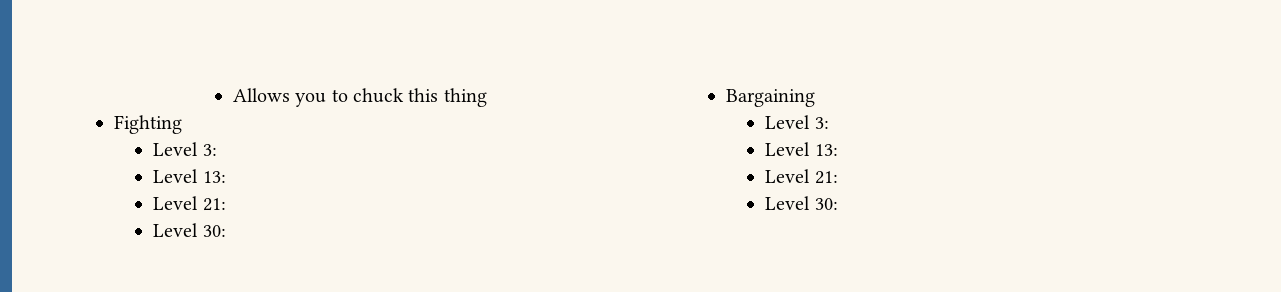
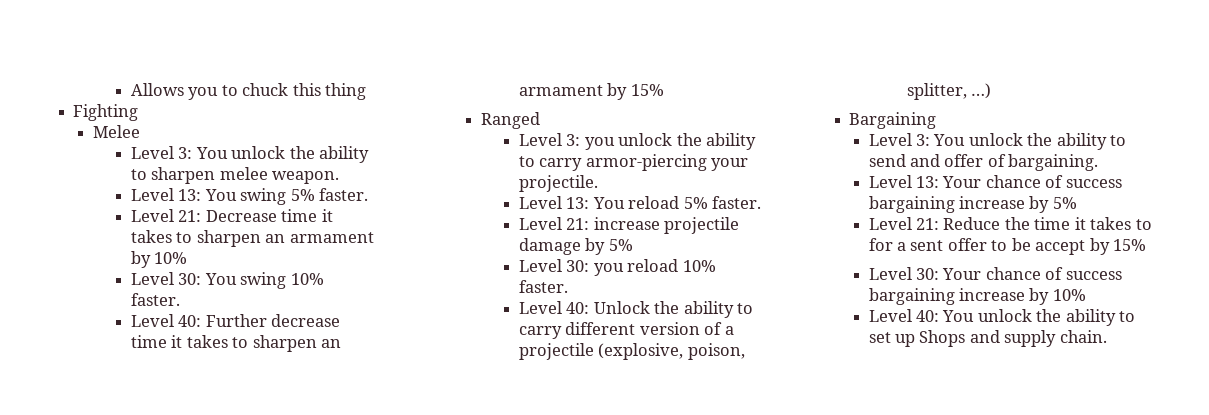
[153,142,217,156] [153,169,226,183] [153,196,226,211] [153,223,226,237] [725,89,815,107] [765,115,829,129] [765,142,838,156] [765,169,838,184] [765,196,838,210] // Level 3: // Level 13: // Level 21: // Level 30: // Bargaining // Level 3: // Level 13: // Level 21: // Level 30: -> [92,125,140,138] [130,146,370,163] [130,167,340,184] [130,188,369,205] [130,209,333,222] [130,230,374,247] [130,251,188,268] [130,272,324,289] [130,293,180,306] [130,314,341,327] [130,335,342,352] [518,83,664,100] [480,112,540,129] [518,133,757,150] [518,154,749,171] [518,175,598,192] [518,196,762,209] [518,217,740,234] [518,238,633,255] [518,259,716,276] [518,280,568,293] [518,301,754,318] [518,322,734,339] [518,343,745,360] [906,83,992,100] [849,112,937,129] [868,133,1127,150] [868,154,1099,171] [868,175,1122,188] [868,196,1077,213] [868,217,1152,230] [868,238,1147,255] [868,267,1122,280] [868,288,1086,305] [868,309,1136,326] [868,330,1107,347] // Melee // Level 3: You unlock the ability to sharpen melee weapon. // Level 13: You swing 5% faster. // Level 21: Decrease time it takes to sharpen an armament by 10% // Level 30: You swing 10% faster. // Level 40: Further decrease time it takes to sharpen an armament by 15% // Ranged // Level 3: you unlock the ability to carry armor-piercing your projectile. // Level 13: You reload 5% faster. // Level 21: increase projectile damage by 5% // Level 30: you reload 10% faster. // Level 40: Unlock the ability to carry different version of a projectile (explosive, poison, splitter, …) // Bargaining // Level 3: You unlock the ability to send and offer of bargaining. // Level 13: Your chance of success bargaining increase by 5% // Level 21: Reduce the time it takes to for a sent offer to be accept by 15% // Level 30: Your chance of success bargaining increase by 10% // Level 40: You unlock the ability to set up Shops and supply chain.

